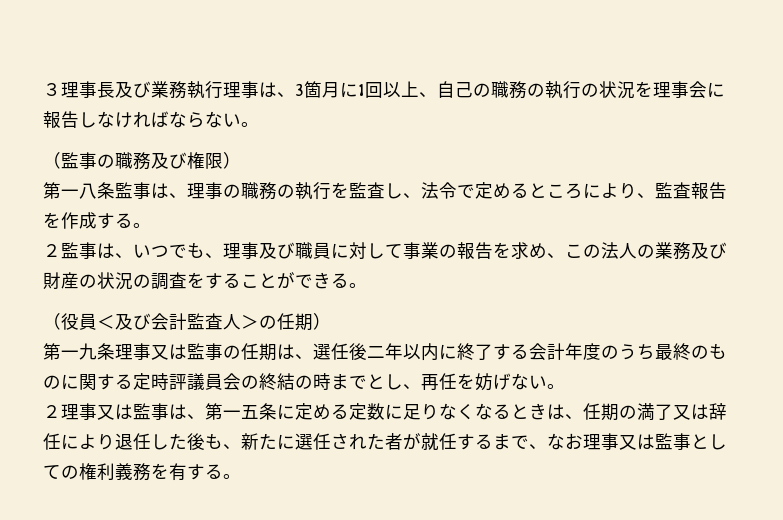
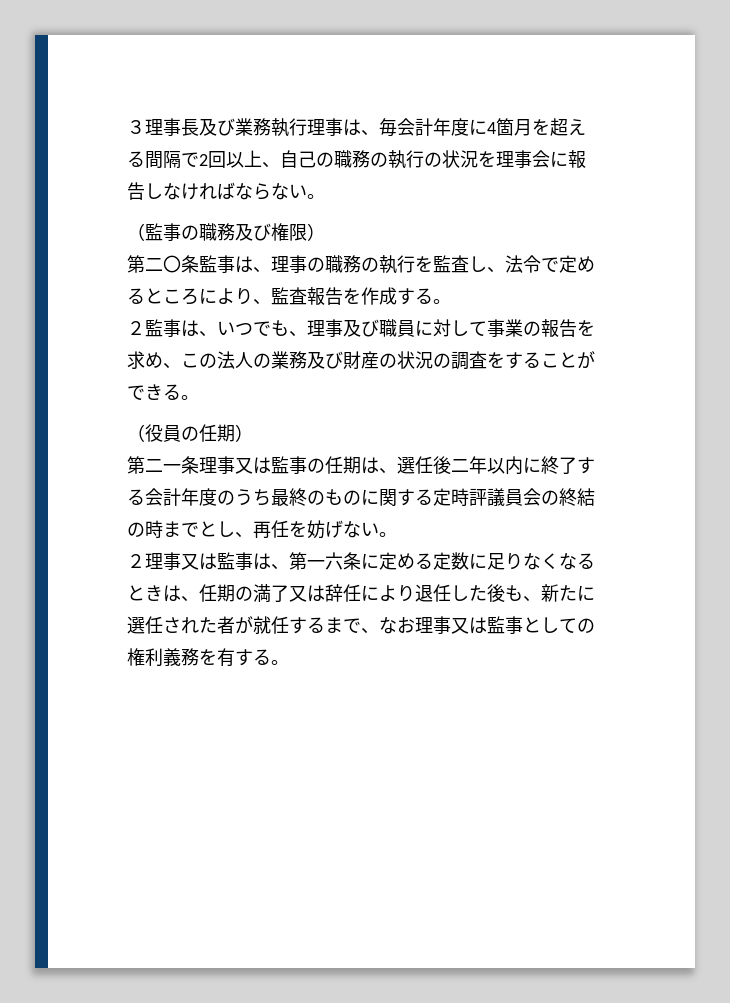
[295,81,365,98] 3箇月に1 -> [379,118,586,137] [127,150,208,169] 毎会計年度に4箇月を超える間隔で2
[61,183,97,199] 一八 -> [145,255,181,273] 二〇
[97,313,259,330] ＜及び会計監査人＞ -> (181, 433) none
[61,343,97,360] 一九 -> [145,459,181,472] 二一
[241,405,259,419] 五 -> [325,552,343,570] 六

